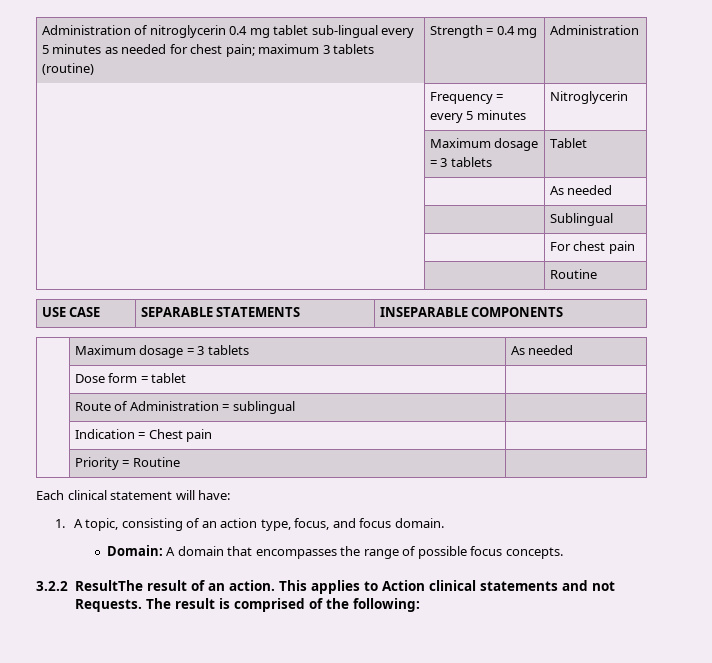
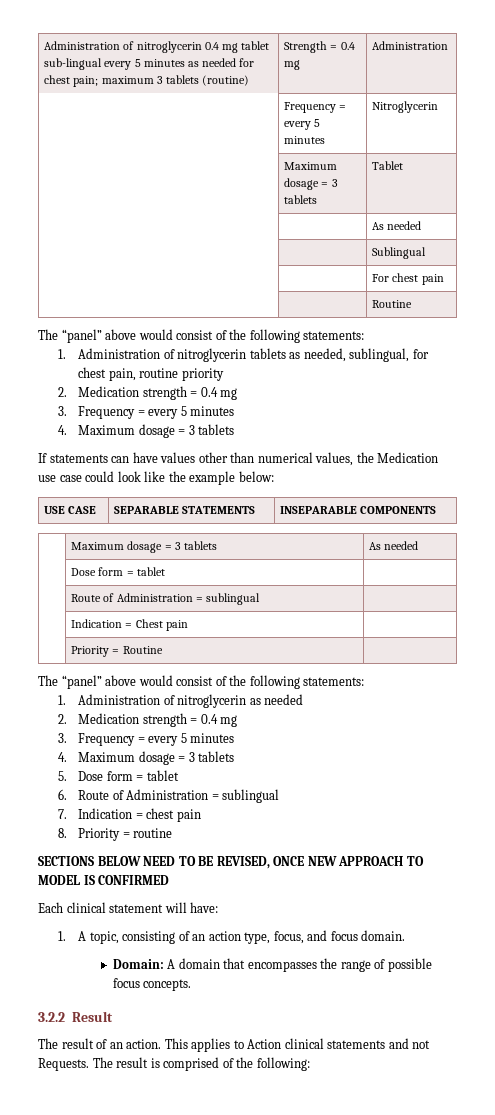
(597, 274) none -> [38,329,365,343] [58,348,429,362] [78,367,224,381] [58,386,238,400] [58,406,235,419] [58,424,235,438] [38,452,439,466] [38,471,274,485] // The “panel” above would consist of the following statements: // 1. Administration of nitroglycerin tablets as needed, sublingual, for chest pain, routine priority // 2. Medication strength = 0.4 mg // 3. Frequency = every 5 minutes // 4. Maximum dosage = 3 tablets // If statements can have values other than numerical values, the Medication use case could look like the example below:
(180, 462) none -> [38,675,365,689] [58,694,304,708] [58,713,238,727] [58,733,235,746] [58,751,235,765] [58,770,179,781] [58,789,280,803] [58,808,201,822] [58,828,173,841] [38,856,424,869] [38,875,170,885] // The “panel” above would consist of the following statements: // 1. Administration of nitroglycerin as needed // 2. Medication strength = 0.4 mg // 3. Frequency = every 5 minutes // 4. Maximum dosage = 3 tablets // 5. Dose form = tablet // 6. Route of Administration = sublingual // 7. Indication = chest pain // 8. Priority = routine // SECTIONS BELOW NEED TO BE REVISED, ONCE NEW APPROACH TO MODEL IS CONFIRMED
[74,580,143,591] ResultThe -> [71,1011,113,1022] [38,1038,58,1049] Result // The

